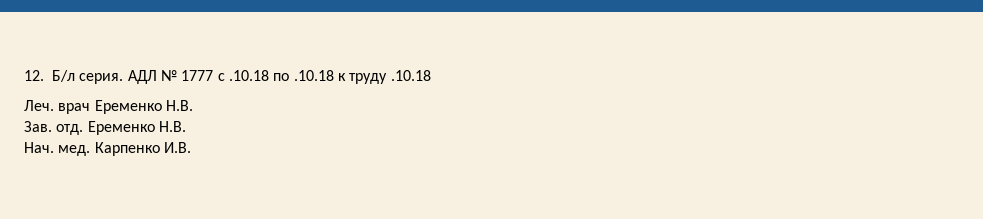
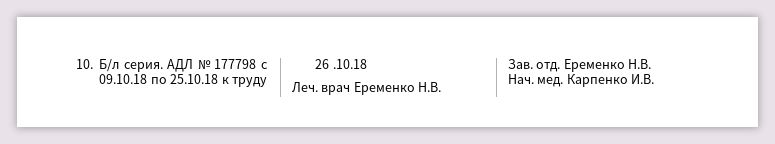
[24,70,44,81] 12. -> [76,59,93,69] 10.
[181,70,334,81] 1777 с .10.18 по .10.18 -> [214,59,268,69] [99,74,219,84] 177798 с 09.10.18 по 25.10.18
(388, 78) none -> [315,59,330,69] 26

